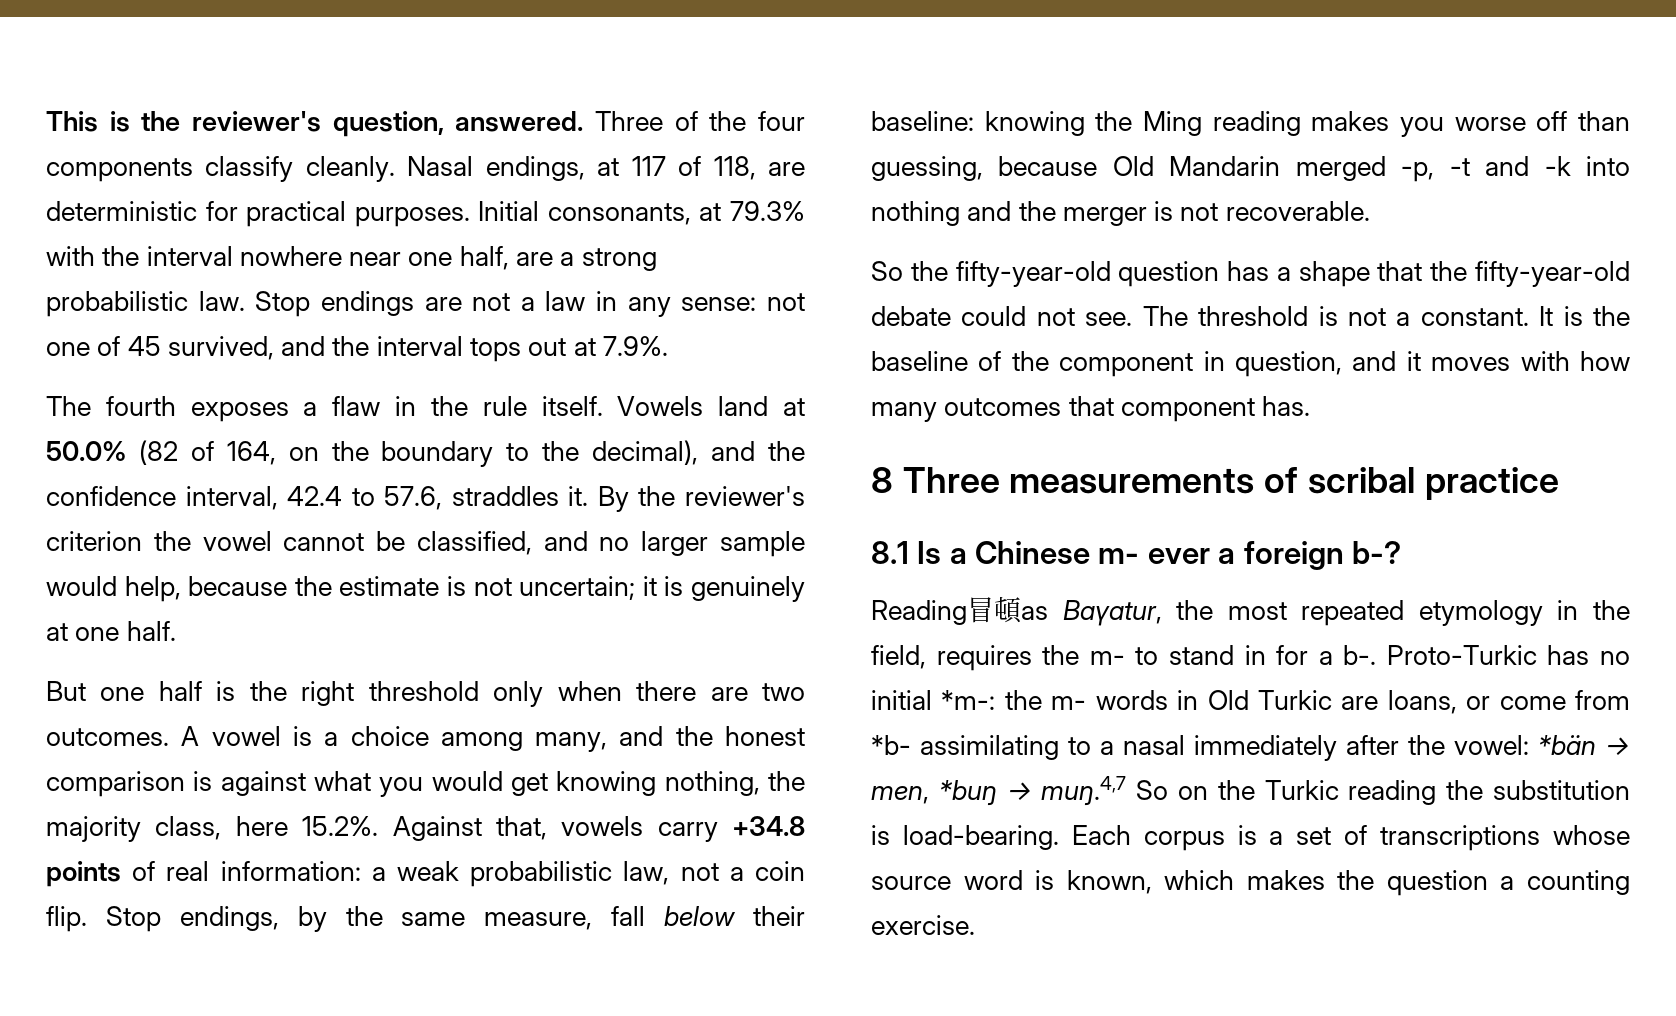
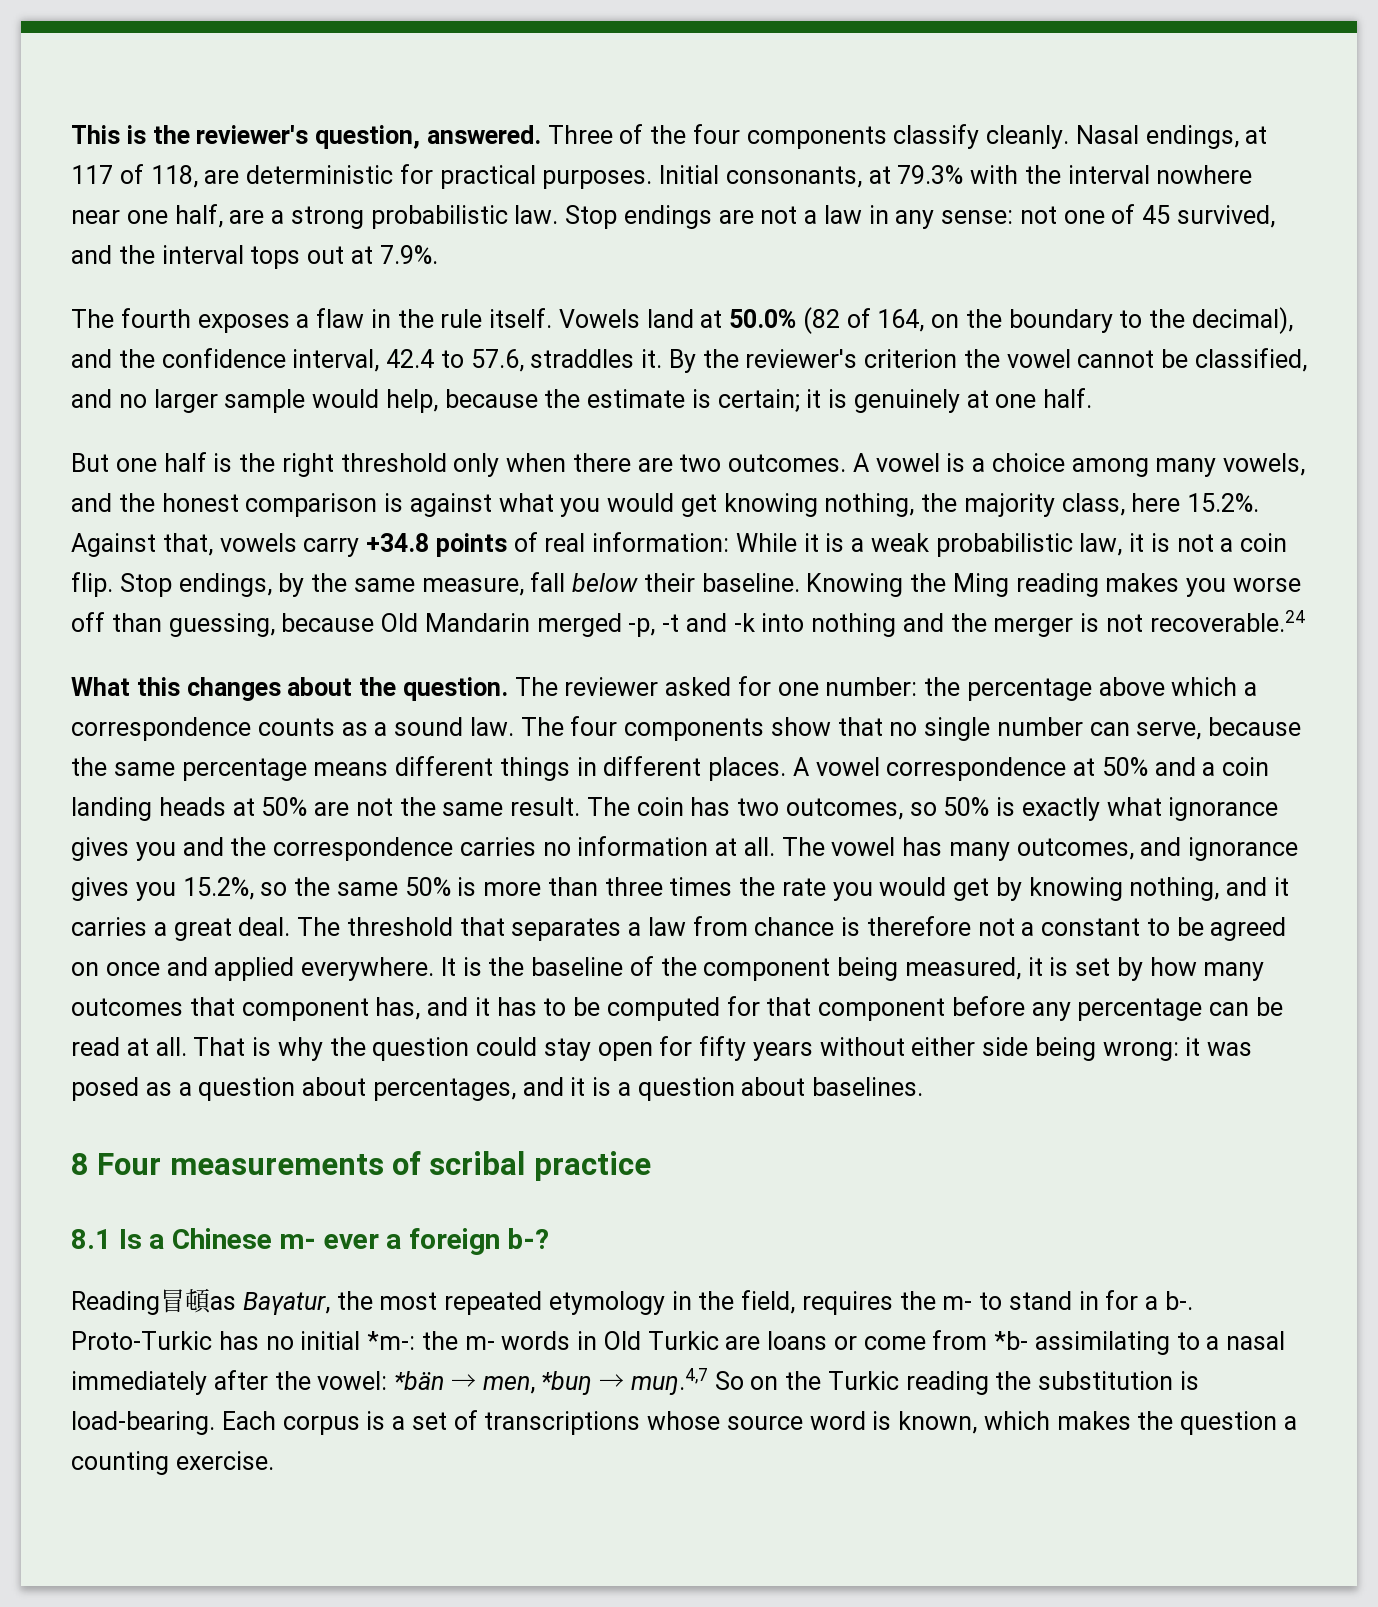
[473,576,636,600] not uncertain; -> [717,389,800,412] certain;
[535,732,608,752] many, -> [1155,453,1305,477] many vowels,
(361, 871) none -> [735,533,845,552] While it is
(670, 873) none -> [1129,533,1170,552] it is
[871,111,1085,136] baseline: knowing -> [701,573,904,597] baseline. Knowing
[1225,201,1370,221] [871,261,1630,287] [871,306,1529,326] recoverable. // So the fifty-year-old question has a shape that the fifty-year-old debate could not see. The threshold is not a constant. -> [1149,610,1305,632] [71,676,1257,701] [71,716,1301,741] [71,756,1269,781] [71,797,1279,821] [71,836,1298,861] [71,877,1289,901] [71,916,1287,941] [71,957,434,981] recoverable.24 // What this changes about the question. The reviewer asked for one number: the percentage above which a correspondence counts as a sound law. The four components show that no single number can serve, because the same percentage means different things in different places. A vowel correspondence at 50% and a coin landing heads at 50% are not the same result. The coin has two outcomes, so 50% is exactly what ignorance gives you and the correspondence carries no information at all. The vowel has many outcomes, and ignorance gives you 15.2%, so the same 50% is more than three times the rate you would get by knowing nothing, and it carries a great deal. The threshold that separates a law from chance is therefore not a constant to be agreed on once and applied everywhere.
[1203,351,1570,377] in question, and it moves with -> [837,957,1143,981] being measured, it is set by
[1262,396,1311,416] has. -> [375,996,1283,1021] [71,1036,1252,1061] [71,1077,923,1101] has, and it has to be computed for that component before any percentage can be read at all. That is why the question could stay open for fifty years without either side being wrong: it was posed as a question about percentages, and it is a question about baselines.
[902,467,1000,493] Three -> [97,1153,162,1175] Four
[1387,690,1457,714] loans, -> [767,1331,827,1350] loans

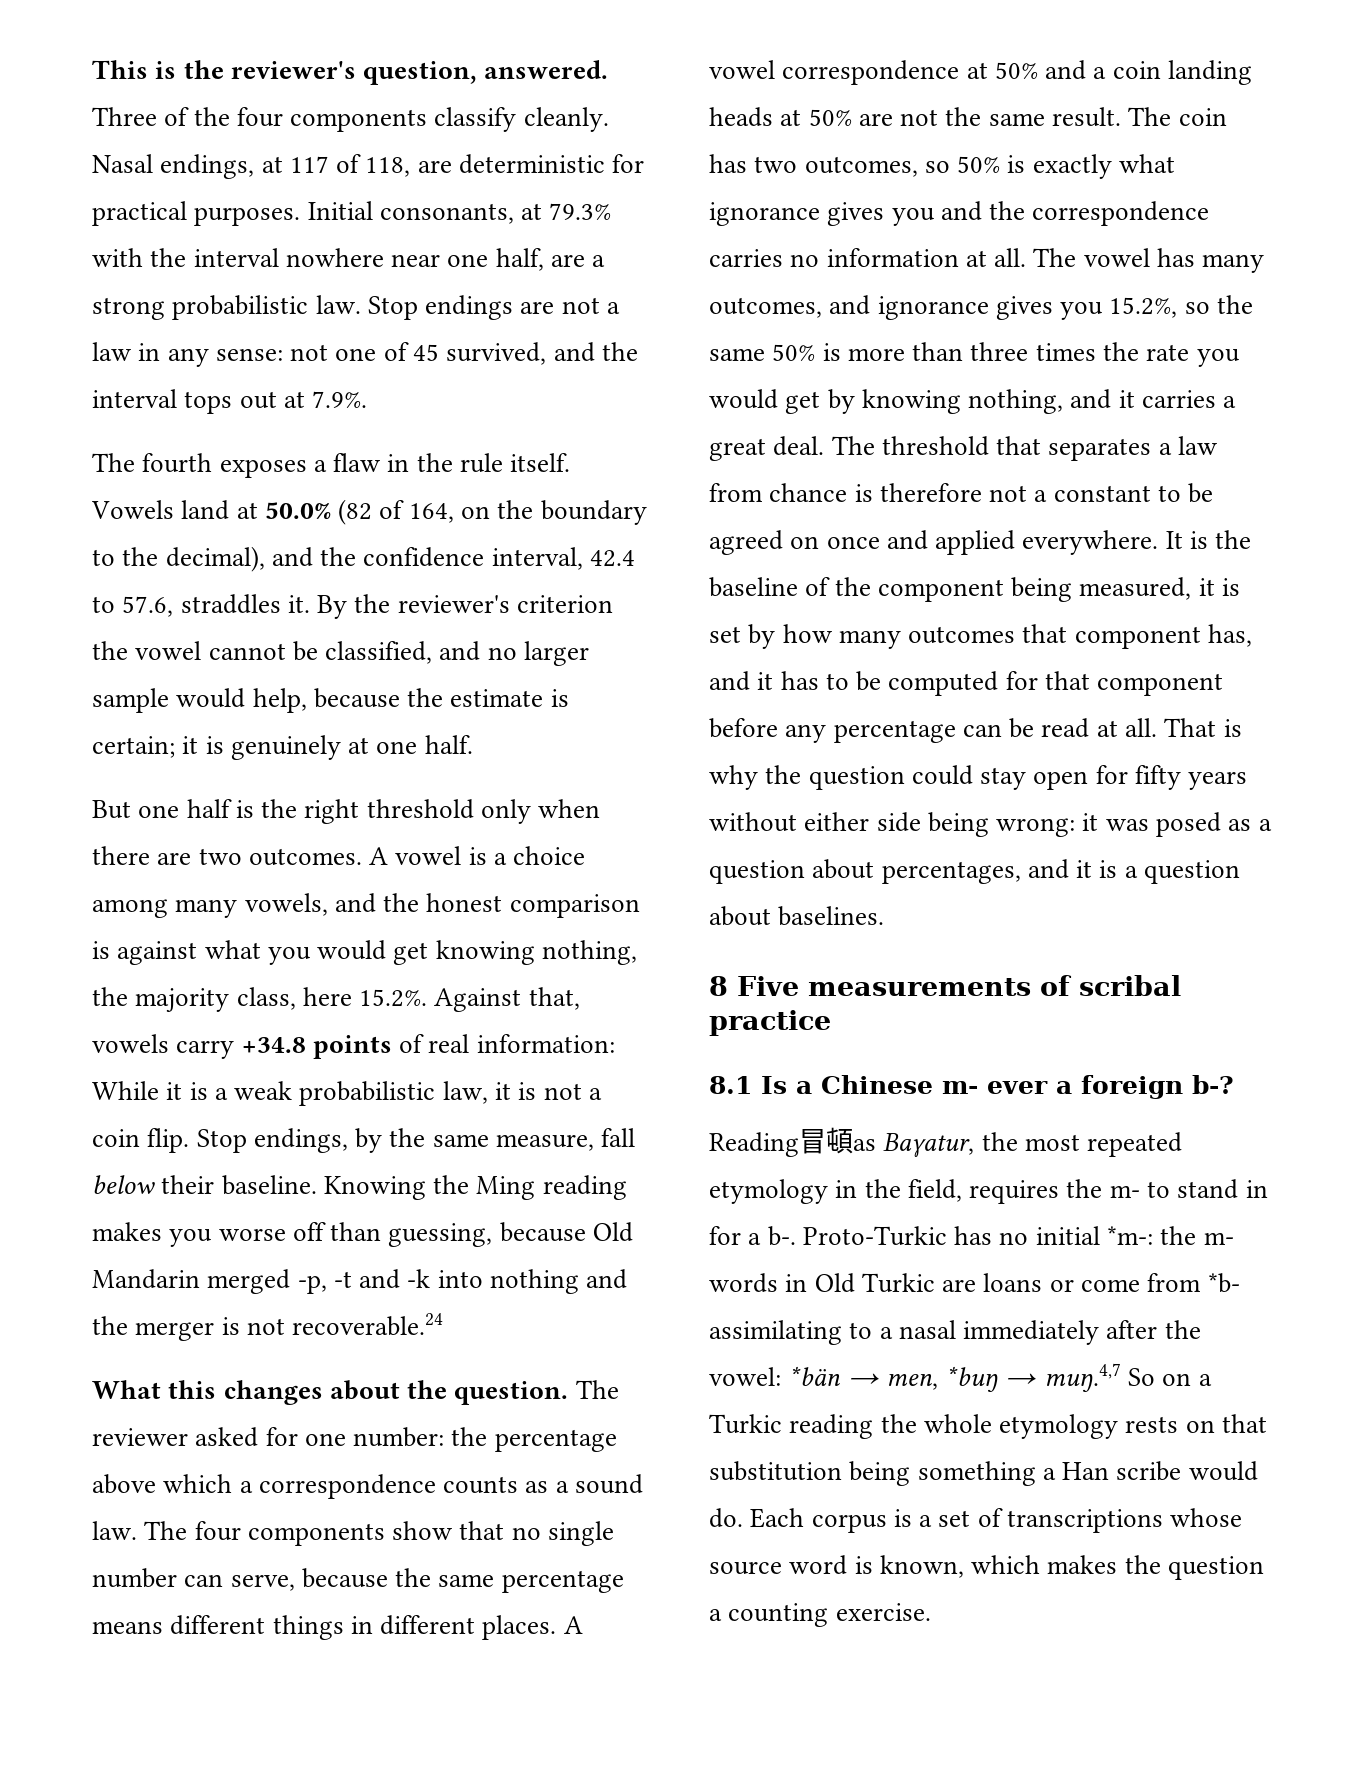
[97,1153,162,1175] Four -> [737,976,799,996] Five
[785,1371,821,1390] the -> [1198,1374,1212,1386] a
[1038,1371,1199,1390] [71,1411,215,1435] substitution is load-bearing. -> [923,1414,1268,1439] [709,1461,1258,1486] [709,1508,743,1528] whole etymology rests on that substitution being something a Han scribe would do.

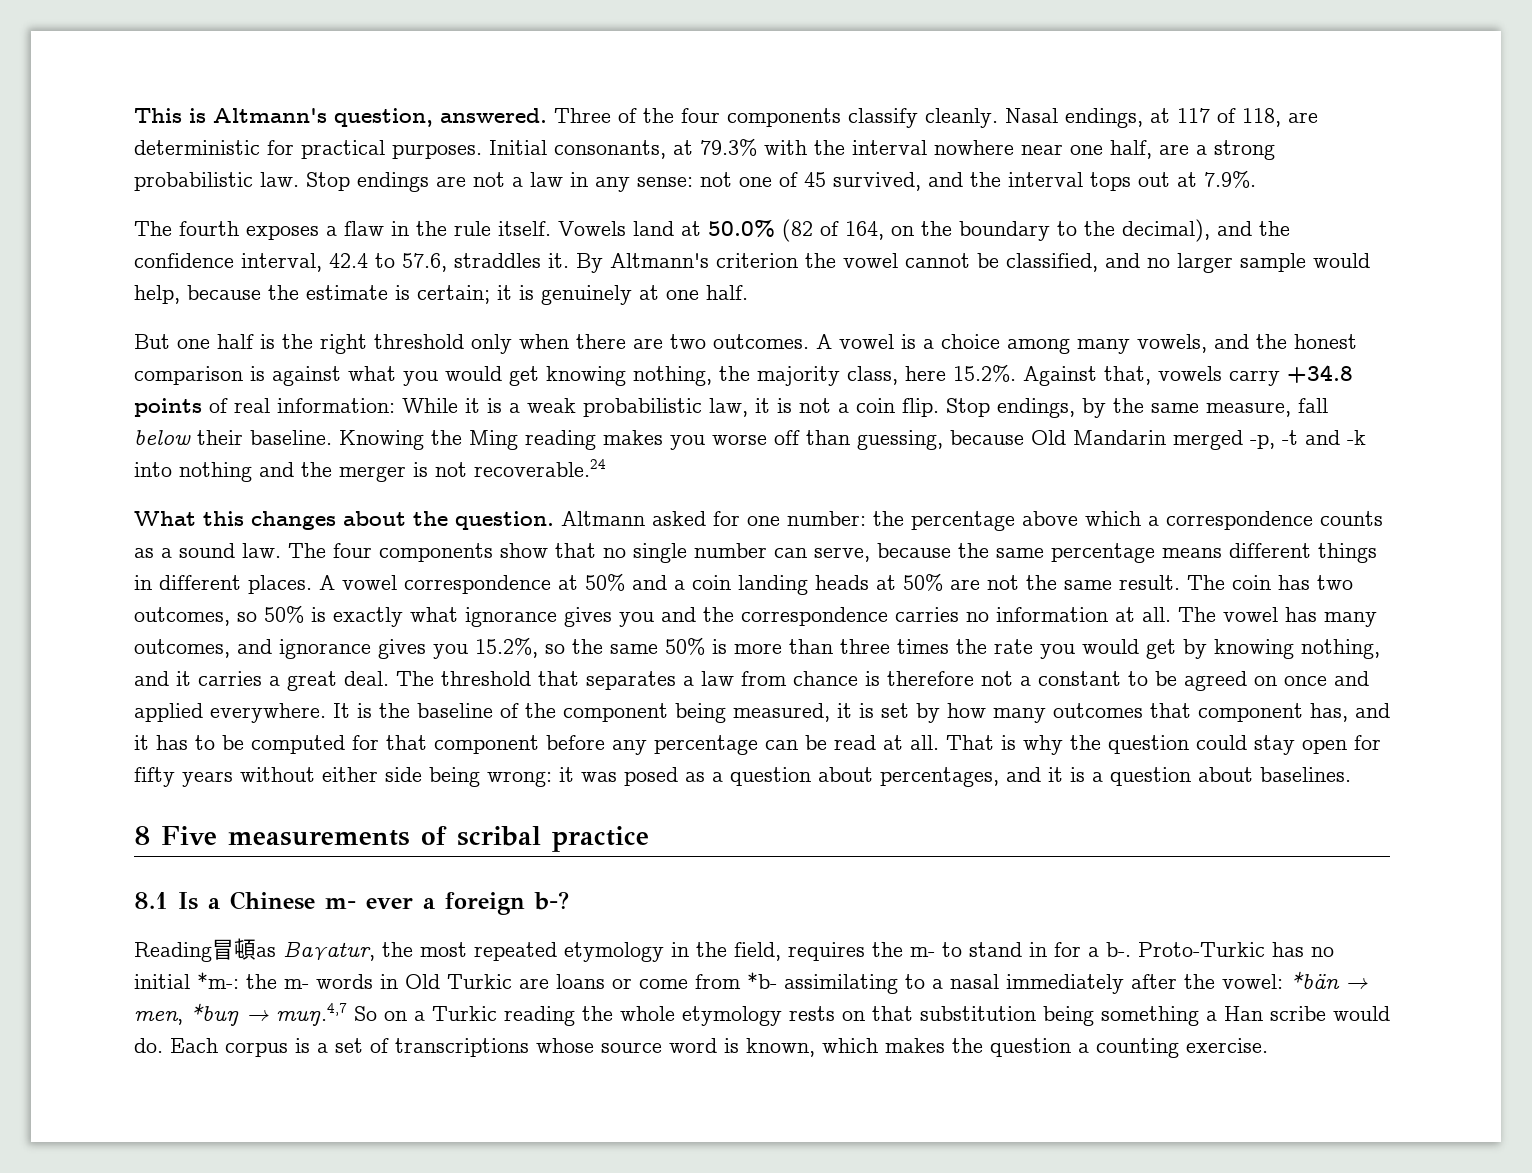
[183,60,356,79] the reviewer's -> [213,108,327,123] Altmann's
[354,594,510,613] the reviewer's -> [610,253,709,268] Altmann's
[575,1380,619,1399] [92,1428,188,1446] The reviewer -> [561,511,645,526] Altmann

